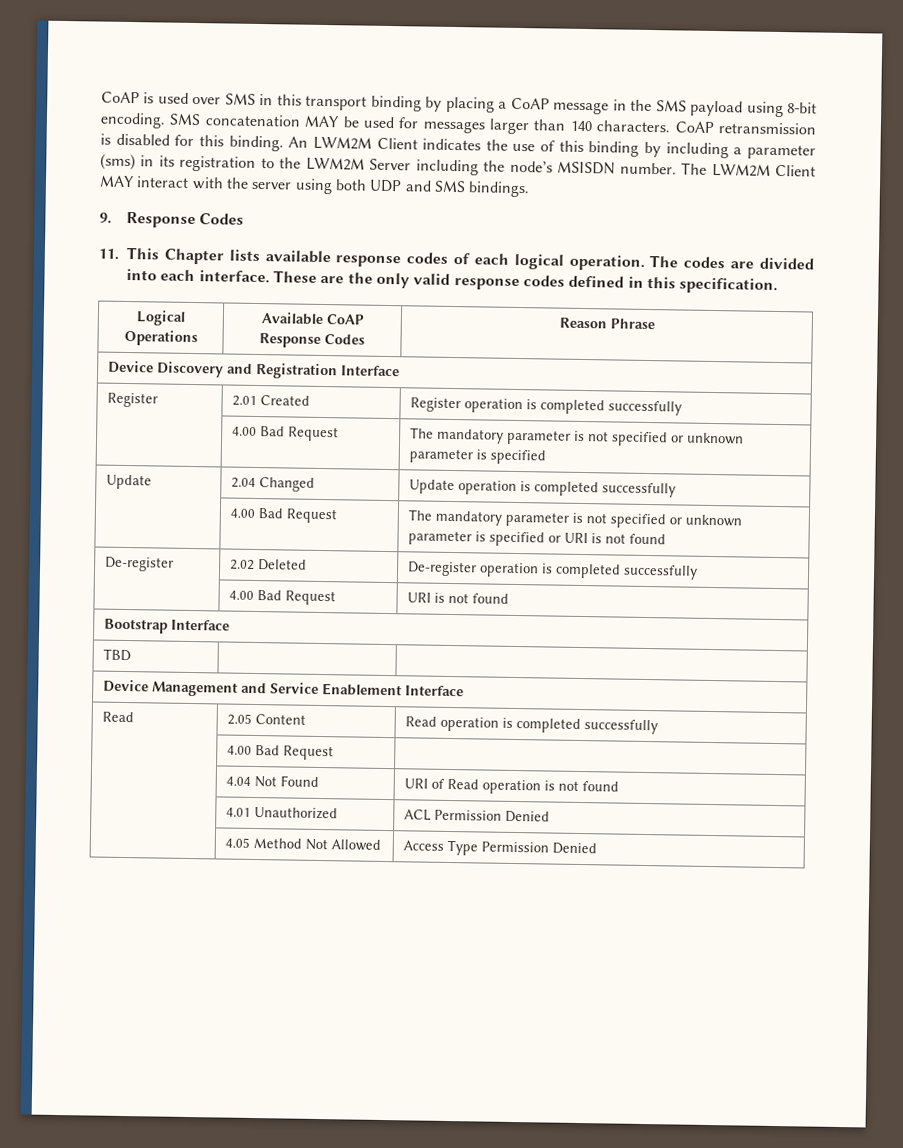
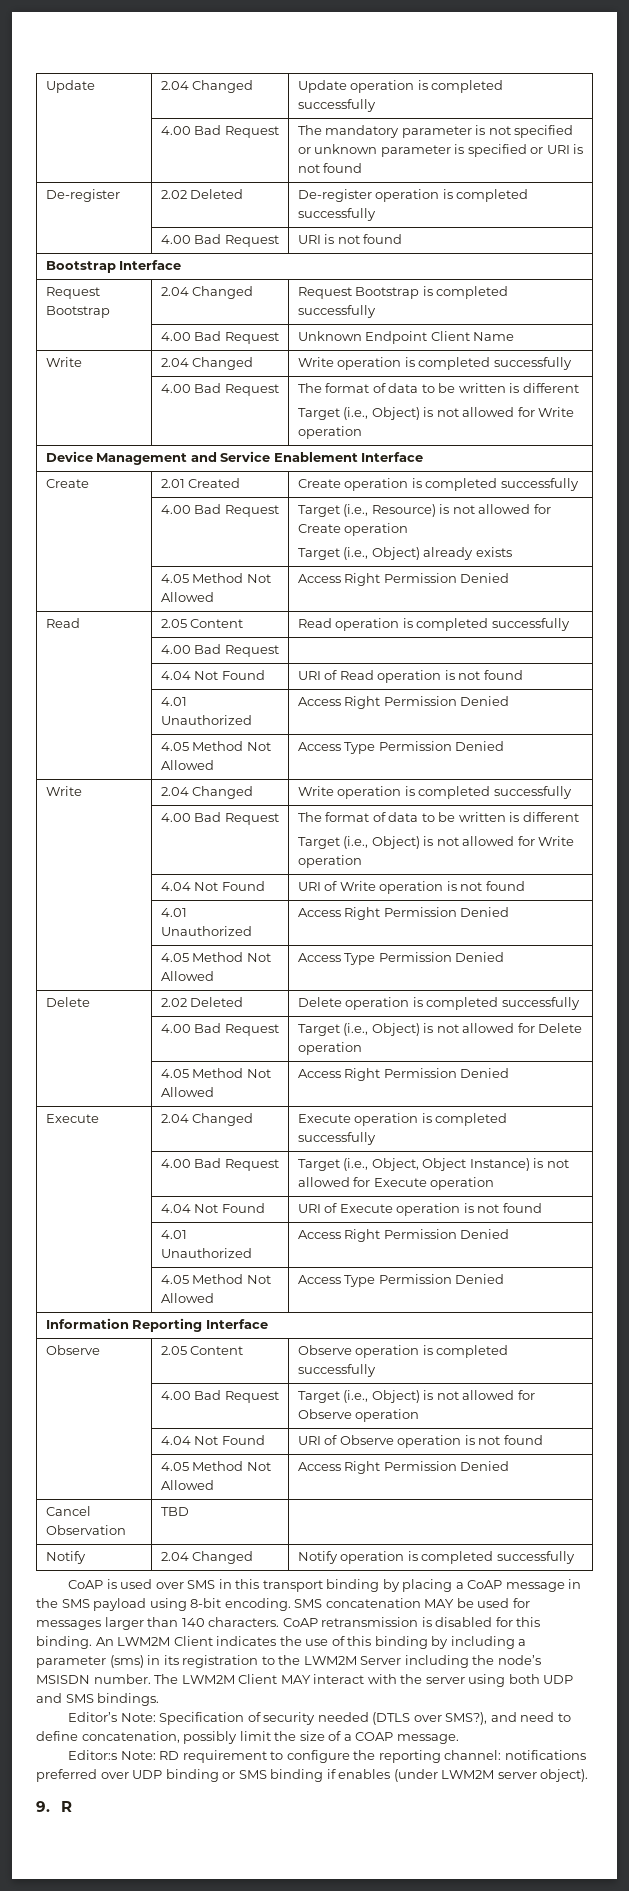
(101, 97) none -> [45,80,95,93] [160,80,254,93] [297,80,504,93] [297,99,376,112] [160,125,279,138] [297,125,574,138] [297,144,584,157] [297,163,363,173] [45,189,120,202] [160,189,244,199] [297,189,529,202] [297,208,376,221] [160,234,279,247] [297,234,403,244] [45,260,182,273] [45,287,100,299] [45,306,110,318] [160,286,254,299] [297,286,509,299] [297,305,376,318] [160,331,279,344] [297,331,515,344] [45,357,82,367] [160,357,254,370] [297,357,572,370] [160,383,279,396] [297,383,579,393] [297,407,575,420] [297,426,362,439] [45,451,424,465] [45,479,89,488] [160,478,241,488] [297,478,579,491] [160,504,279,517] [297,504,551,517] [297,523,409,536] [297,547,512,560] [160,573,271,583] [160,592,214,602] [297,573,510,586] [45,618,80,628] [160,619,244,628] [297,618,570,631] [160,644,279,657] [160,670,265,680] [297,670,523,683] [160,697,187,706] [160,715,252,725] [297,696,510,709] [160,741,271,751] [160,760,214,770] [297,741,505,754] [45,786,82,796] [160,786,254,799] [297,786,572,799] [160,812,279,825] [297,812,579,822] [297,836,575,849] [297,855,362,868] [160,881,265,891] [297,881,525,894] [160,908,187,917] [160,926,252,936] [297,907,510,920] [160,952,271,962] [160,971,214,981] [297,952,505,965] [45,997,90,1007] [160,997,244,1007] [297,997,580,1010] [160,1023,279,1036] [297,1023,583,1036] [297,1042,362,1055] [160,1068,271,1078] [160,1087,214,1097] [297,1068,510,1081] [45,1114,99,1123] [160,1113,254,1126] [297,1113,508,1126] [297,1132,376,1145] [160,1158,279,1171] [297,1158,569,1171] [297,1177,495,1190] [160,1203,265,1213] [297,1203,542,1216] [160,1230,187,1239] [160,1248,252,1258] [297,1229,510,1242] [160,1274,271,1284] [160,1293,214,1303] [297,1274,505,1287] [45,1318,268,1332] [45,1345,100,1355] [160,1346,244,1355] [297,1345,509,1358] [297,1364,376,1377] [160,1390,279,1403] [297,1390,535,1403] [297,1409,420,1422] [160,1435,265,1445] [297,1435,543,1448] [160,1461,271,1471] [160,1480,214,1490] [297,1461,510,1474] [45,1506,91,1516] [45,1525,126,1535] [160,1507,189,1516] [45,1551,86,1564] [160,1551,254,1564] [297,1551,575,1564] Update | 2.04 Changed | Update operation is completed successfully // | 4.00 Bad Request | The mandatory parameter is not specified or unknown parameter is specified or URI is not found // De-register | 2.02 Deleted | De-register operation is completed successfully // | 4.00 Bad Request | URI is not found // Bootstrap Interface // Request Bootstrap | 2.04 Changed | Request Bootstrap is completed successfully // | 4.00 Bad Request | Unknown Endpoint Client Name // Write | 2.04 Changed | Write operation is completed successfully // | 4.00 Bad Request | The format of data to be written is different // Target (i.e., Object) is not allowed for Write operation // Device Management and Service Enablement Interface // Create | 2.01 Created | Create operation is completed successfully // | 4.00 Bad Request | Target (i.e., Resource) is not allowed for Create operation // Target (i.e., Object) already exists // | 4.05 Method Not Allowed | Access Right Permission Denied // Read | 2.05 Content | Read operation is completed successfully // | 4.00 Bad Request | // | 4.04 Not Found | URI of Read operation is not found // | 4.01 Unauthorized | Access Right Permission Denied // | 4.05 Method Not Allowed | Access Type Permission Denied // Write | 2.04 Changed | Write operation is completed successfully // | 4.00 Bad Request | The format of data to be written is different // Target (i.e., Object) is not allowed for Write operation // | 4.04 Not Found | URI of Write operation is not found // | 4.01 Unauthorized | Access Right Permission Denied // | 4.05 Method Not Allowed | Access Type Permission Denied // Delete | 2.02 Deleted | Delete operation is completed successfully // | 4.00 Bad Request | Target (i.e., Object) is not allowed for Delete operation // | 4.05 Method Not Allowed | Access Right Permission Denied // Execute | 2.04 Changed | Execute operation is completed successfully // | 4.00 Bad Request | Target (i.e., Object, Object Instance) is not allowed for Execute operation // | 4.04 Not Found | URI of Execute operation is not found // | 4.01 Unauthorized | Access Right Permission Denied // | 4.05 Method Not Allowed | Access Type Permission Denied // Information Reporting Interface // Observe | 2.05 Content | Observe operation is completed successfully // | 4.00 Bad Request | Target (i.e., Object) is not allowed for Observe operation // | 4.04 Not Found | URI of Observe operation is not found // | 4.05 Method Not Allowed | Access Right Permission Denied // Cancel Observation | TBD | // Notify | 2.04 Changed | Notify operation is completed successfully //
[99,211,245,229] [98,246,814,271] [126,268,779,294] [136,310,186,326] [123,329,198,347] [260,312,364,325] [259,333,365,348] [558,317,655,330] [107,360,400,380] [106,392,158,408] [231,395,310,406] [409,397,682,416] [231,426,339,442] [409,427,744,447] [408,448,546,465] [105,474,152,490] [230,477,315,492] [408,479,676,498] [229,508,337,524] [407,509,742,529] [407,530,666,547] [104,556,174,572] [229,559,307,571] [406,561,698,580] [228,590,336,606] [406,592,509,604] [103,618,230,634] [102,648,131,662] [102,679,464,697] [101,711,134,723] [226,713,306,725] [404,716,658,735] [226,744,334,761] [225,775,319,788] [403,778,619,795] [225,806,338,820] [403,809,550,823] [224,837,381,851] [402,839,597,856] 9. Response Codes // 11. This Chapter lists available response codes of each logical operation. The codes are divided into each interface. These are the only valid response codes defined in this specification. // Logical Operations | Available CoAP Response Codes | Reason Phrase // Device Discovery and Registration Interface // Register | 2.01 Created | Register operation is completed successfully // | 4.00 Bad Request | The mandatory parameter is not specified or unknown parameter is specified // Update | 2.04 Changed | Update operation is completed successfully // | 4.00 Bad Request | The mandatory parameter is not specified or unknown parameter is specified or URI is not found // De-register | 2.02 Deleted | De-register operation is completed successfully // | 4.00 Bad Request | URI is not found // Bootstrap Interface // TBD | | // Device Management and Service Enablement Interface // Read | 2.05 Content | Read operation is completed successfully // | 4.00 Bad Request | // | 4.04 Not Found | URI of Read operation is not found // | 4.01 Unauthorized | ACL Permission Denied // | 4.05 Method Not Allowed | Access Type Permission Denied -> [68,1712,571,1725] [36,1731,459,1744] [68,1750,586,1763] [36,1769,589,1782] [36,1801,73,1812] Editor’s Note: Specification of security needed (DTLS over SMS?), and need to define concatenation, possibly limit the size of a COAP message. // Editor:s Note: RD requirement to configure the reporting channel: notifications preferred over UDP binding or SMS binding if enables (under LWM2M server object). // 9. R

